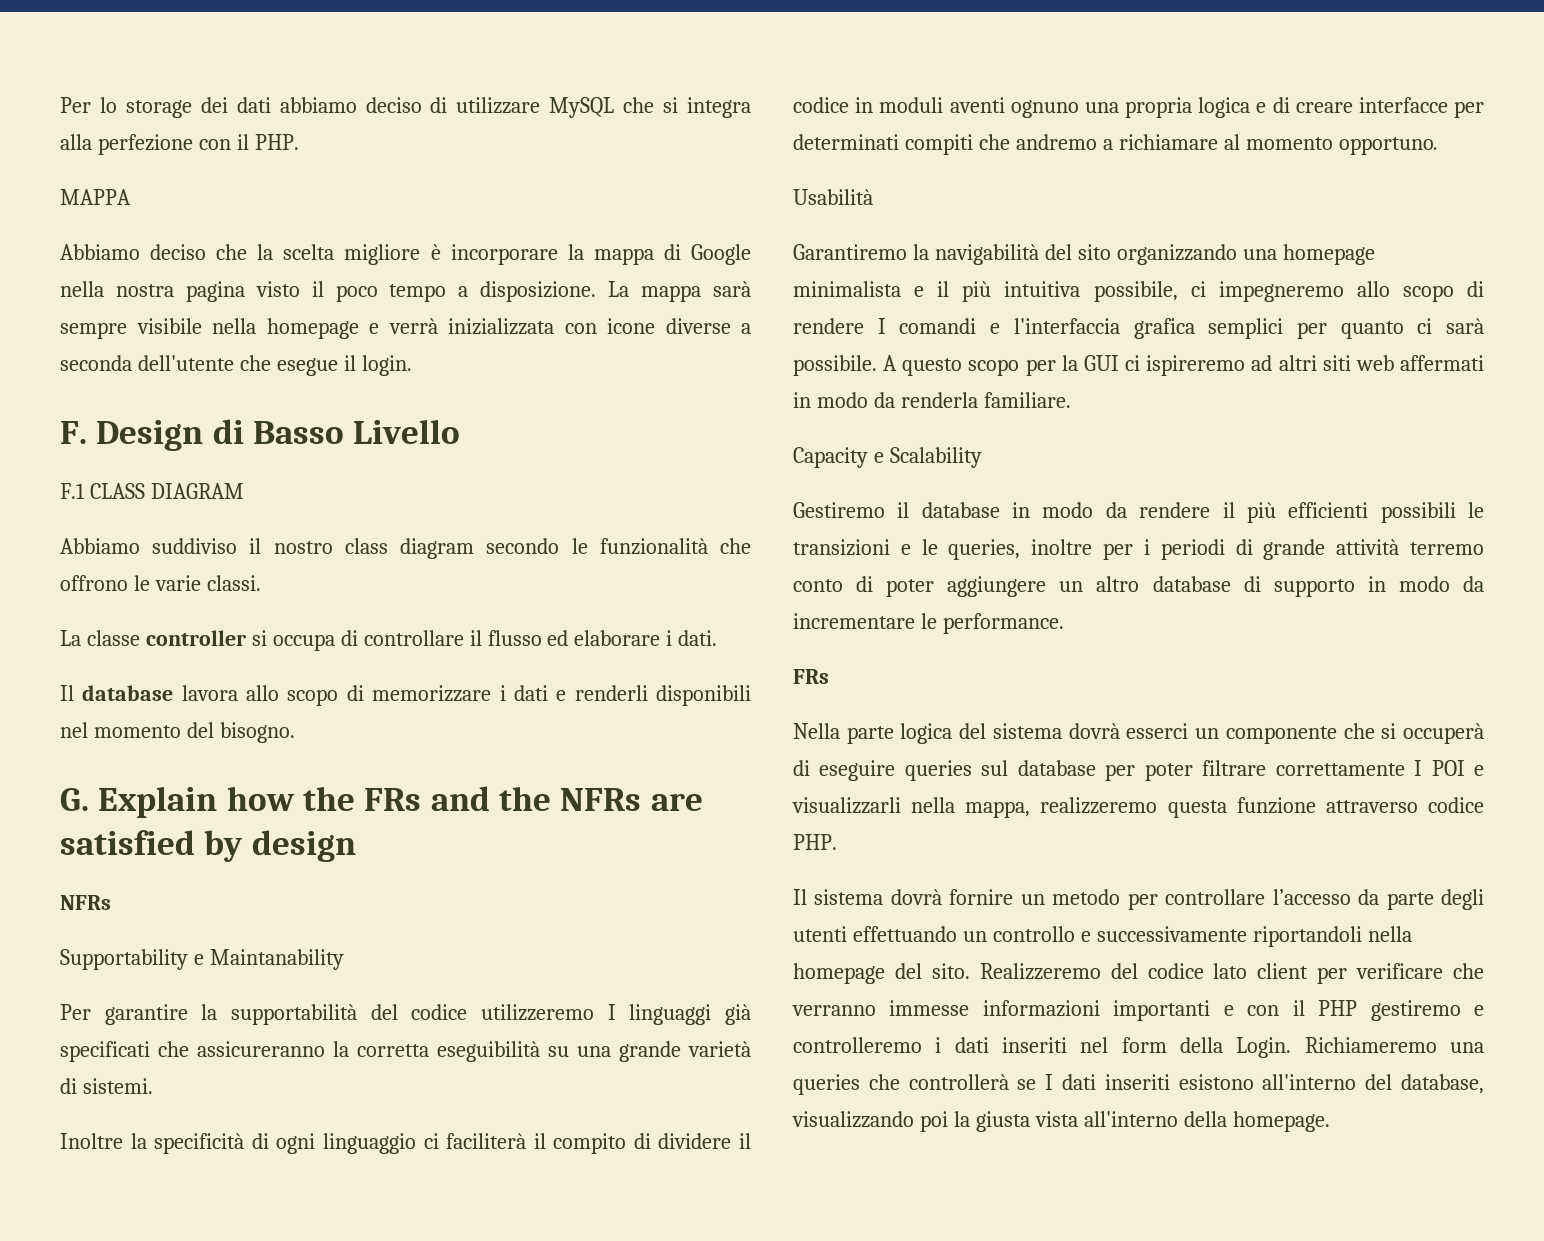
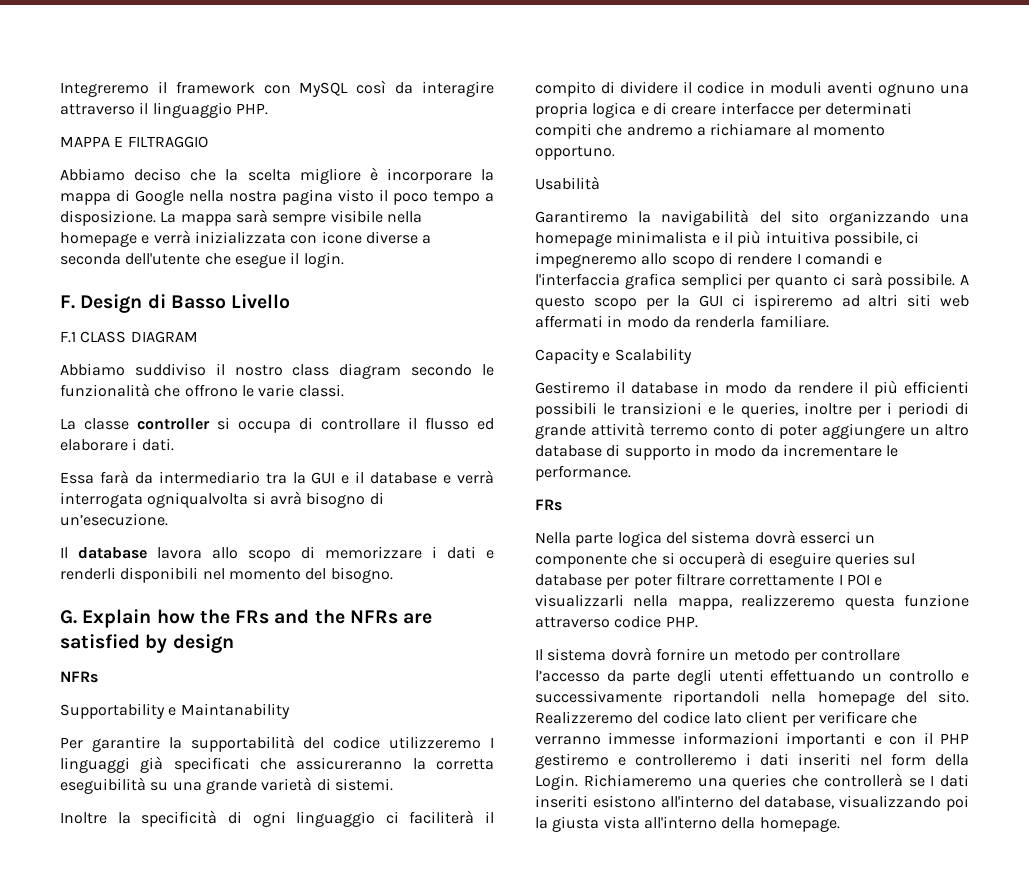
[60,97,751,118] [60,134,249,155] Per lo storage dei dati abbiamo deciso di utilizzare MySQL che si integra alla perfezione con il -> [60,80,494,97] [60,102,232,118] Integreremo il framework con MySQL così da interagire attraverso il linguaggio
(131, 197) none -> [114,136,208,148] E FILTRAGGIO
(718, 638) none -> [60,470,495,484] [60,491,384,508] [60,513,168,526] // Essa farà da intermediario tra la GUI e il database e verrà interrogata ogniqualvolta si avrà bisogno di un’esecuzione.

